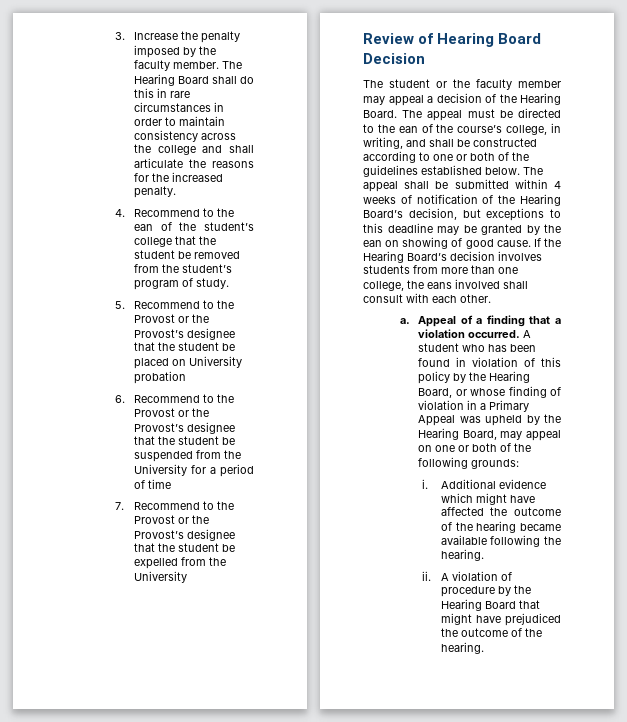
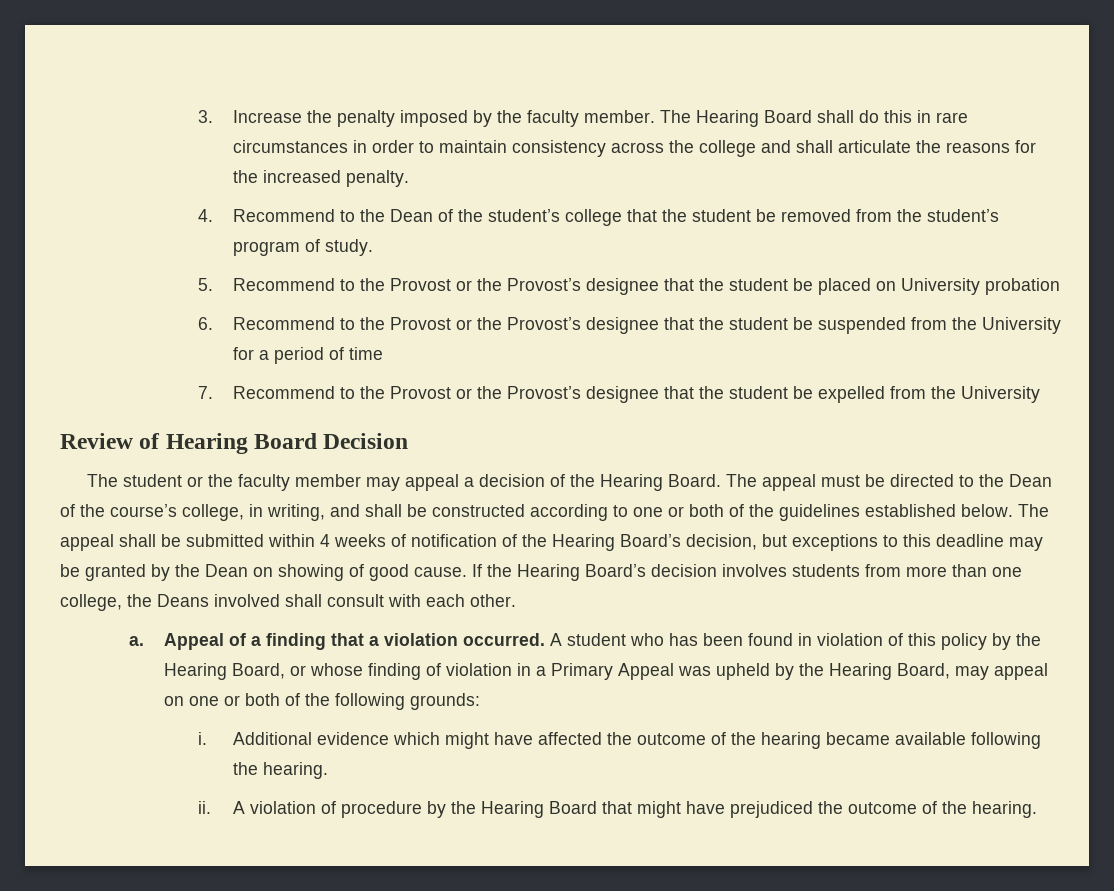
[133,224,153,231] ean -> [389,209,433,222] Dean
[398,126,418,133] ean -> [1008,474,1052,487] Dean
[363,240,382,247] ean -> [205,564,248,577] Dean
[427,282,452,289] eans -> [157,594,209,607] Deans

